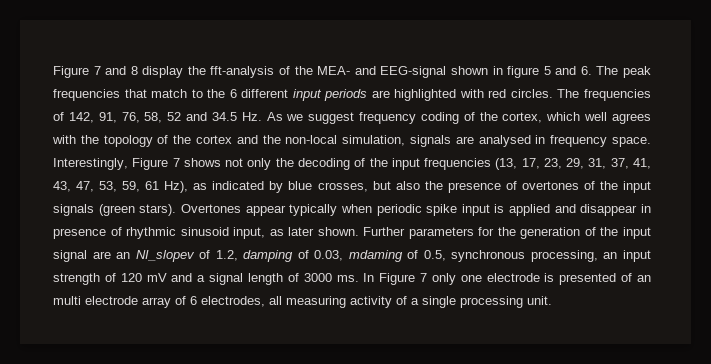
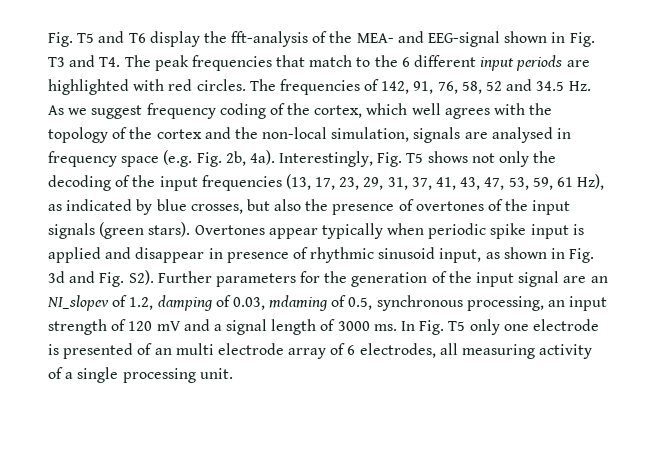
[53,66,138,78] Figure 7 and 8 -> [48,31,146,47] Fig. T5 and T6
[507,66,592,78] figure 5 and 6. -> [569,32,595,47] [48,55,121,67] Fig. T3 and T4.
[612,137,651,147] [53,158,180,170] space. Interestingly, Figure 7 -> [121,150,424,167] space (e.g. Fig. 2b, 4a). Interestingly, Fig. T5
[288,227,359,236] later shown. -> [503,247,595,263] [48,270,154,287] shown in Fig. 3d and Fig. S2).
[379,273,428,285] Figure 7 -> [419,320,466,335] Fig. T5

